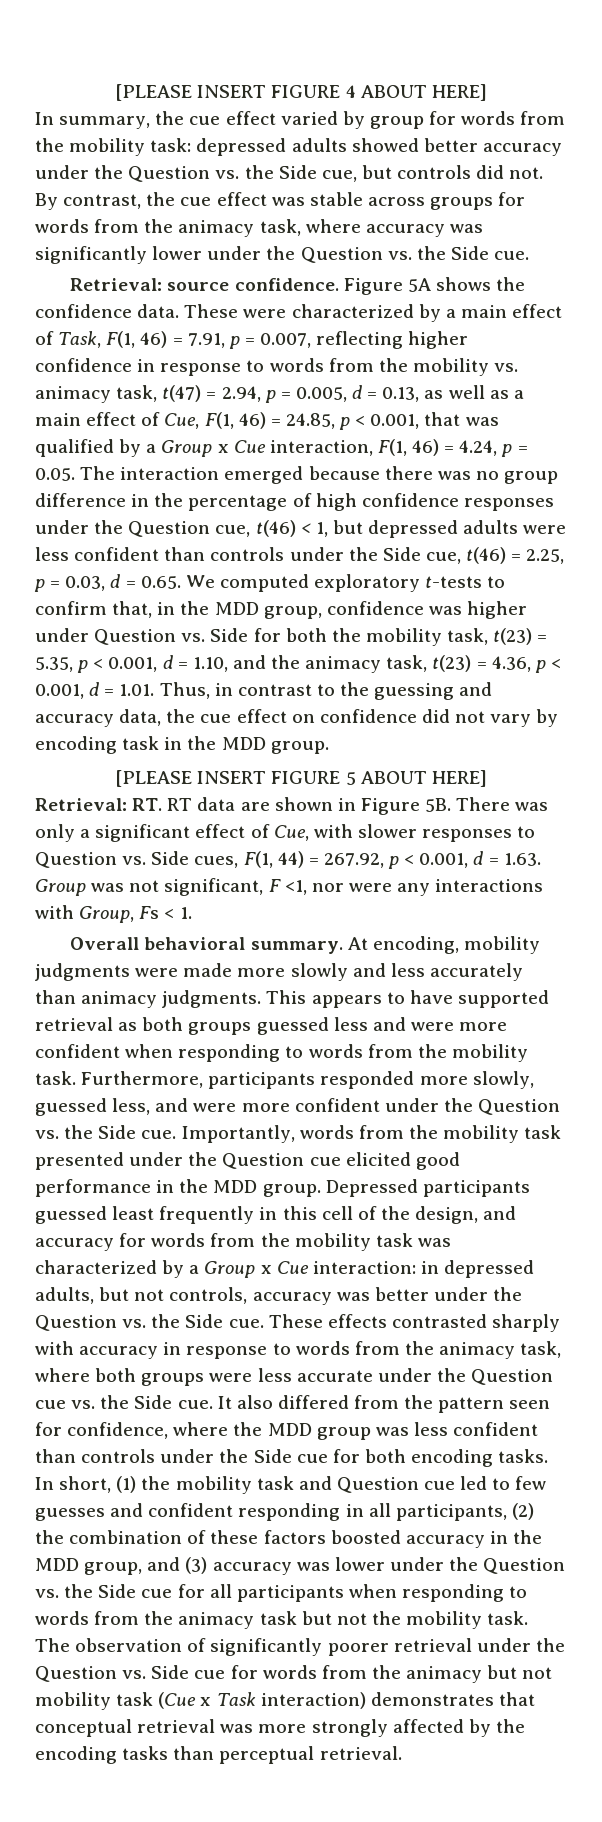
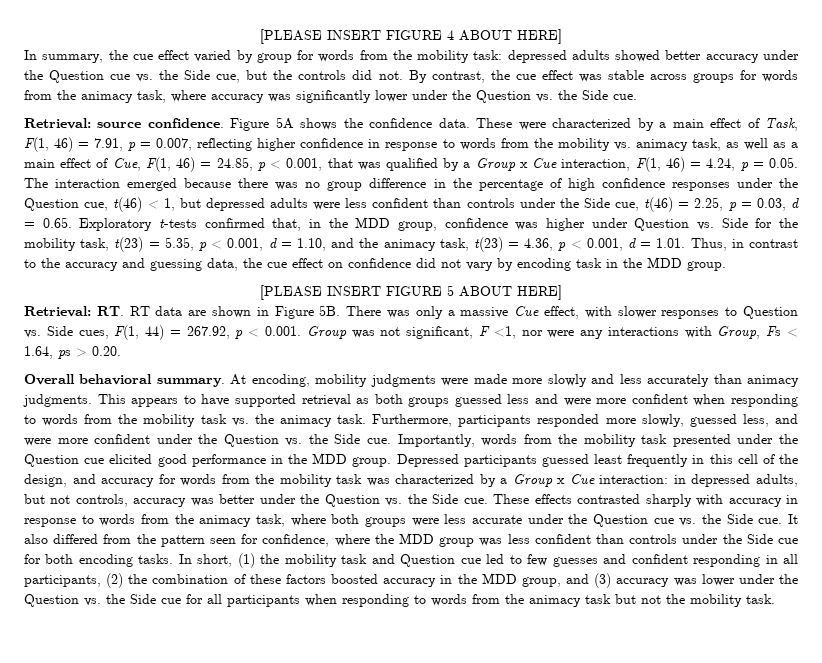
(211, 174) none -> [110,74,131,80] cue
(392, 172) none -> [273,70,293,80] the
[162,385,420,403] t(47) = 2.94, p = 0.005, d = 0.13, -> (721, 144) none
[185,574,506,592] [35,601,107,615] We computed exploratory t-tests to confirm -> [79,218,265,231] Exploratory t-tests confirmed
[285,628,327,642] both -> (773, 223) none
[374,682,493,700] [35,714,114,727] guessing and accuracy -> [65,258,202,271] accuracy and guessing
[95,824,309,842] significant effect of Cue, -> [460,306,579,319] massive Cue effect,
[419,851,541,868] 0.001, d = 1.63. -> [265,326,302,336] 0.001.
[179,907,192,919] 1. -> [24,346,121,359] 1.64, ps > 0.20.
(528, 1053) none -> [200,414,332,427] task vs. the animacy
[35,1638,565,1656] [35,1665,553,1683] [35,1692,535,1710] [35,1719,525,1737] [35,1746,402,1764] The observation of significantly poorer retrieval under the Question vs. Side cue for words from the animacy but not mobility task (Cue x Task interaction) demonstrates that conceptual retrieval was more strongly affected by the encoding tasks than perceptual retrieval. -> (775, 599) none

